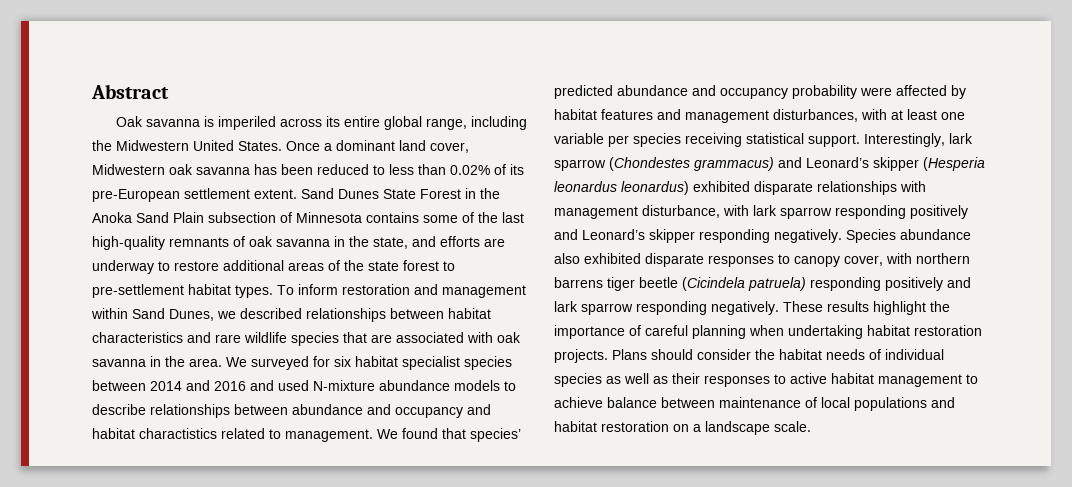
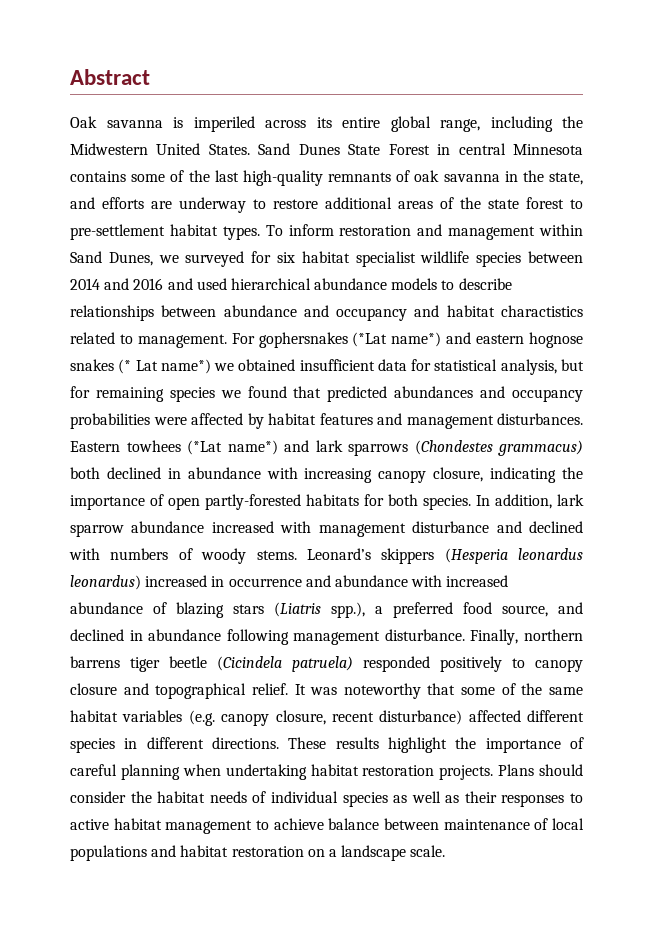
[286,140,469,153] [92,164,524,175] [92,188,297,202] Once a dominant land cover, Midwestern oak savanna has been reduced to less than 0.02% of its pre-European settlement extent. -> (250, 149) none
[480,188,500,199] [92,212,292,223] the Anoka Sand Plain subsection of -> [458,143,506,155] central
[240,308,491,322] [92,332,521,346] [92,356,247,367] described relationships between habitat characteristics and rare wildlife species that are associated with oak savanna in the area. We -> (179, 259) none
(460, 363) none -> [420,251,470,263] wildlife
[313,380,375,391] N-mixture -> [230,278,311,290] hierarchical
[377,428,521,442] [554,85,857,99] We found that species’ predicted abundance and occupancy probability -> [231,332,584,348] [70,359,584,375] [70,386,583,402] [70,413,150,429] For gophersnakes (*Lat name*) and eastern hognose snakes (* Lat name*) we obtained insufficient data for statistical analysis, but for remaining species we found that predicted abundances and occupancy probabilities
[773,109,965,122] [554,133,973,147] [554,157,985,171] [554,181,926,195] [554,205,968,219] [554,229,971,243] [554,253,912,267] disturbances, with at least one variable per species receiving statistical support. Interestingly, lark sparrow (Chondestes grammacus) and Leonard’s skipper (Hesperia leonardus leonardus) exhibited disparate relationships with management disturbance, with lark sparrow responding positively and Leonard’s skipper responding negatively. Species abundance also exhibited disparate responses to canopy cover, with -> [497,413,583,425] [70,440,583,456] [70,467,584,483] [70,494,584,510] [70,521,583,537] [69,548,583,564] [70,575,509,590] [70,602,583,618] [70,629,519,645] disturbances. Eastern towhees (*Lat name*) and lark sparrows (Chondestes grammacus) both declined in abundance with increasing canopy closure, indicating the importance of open partly-forested habitats for both species. In addition, lark sparrow abundance increased with management disturbance and declined with numbers of woody stems. Leonard’s skippers (Hesperia leonardus leonardus) increased in occurrence and abundance with increased abundance of blazing stars (Liatris spp.), a preferred food source, and declined in abundance following management disturbance. Finally,
[810,277,971,291] [554,301,779,315] responding positively and lark sparrow responding negatively. -> [363,656,583,672] [70,683,583,699] [70,710,584,726] [70,737,279,753] responded positively to canopy closure and topographical relief. It was noteworthy that some of the same habitat variables (e.g. canopy closure, recent disturbance) affected different species in different directions.

